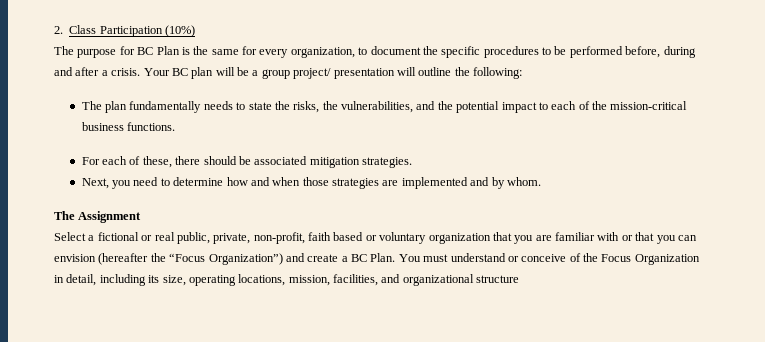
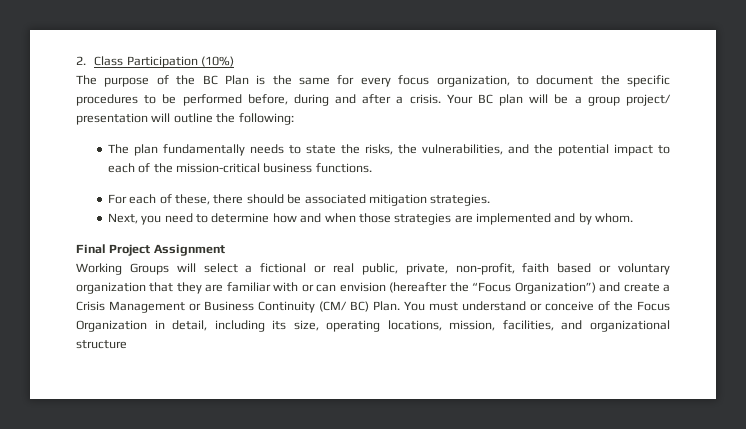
[119,46,135,55] for -> [156,75,196,85] of the
(289, 53) none -> [398,75,430,85] focus
[54,211,75,220] The -> [76,244,151,256] Final Project
[54,232,86,241] Select -> [76,263,238,275] Working Groups will select
[514,235,534,244] you -> [176,282,202,294] they
[635,232,676,244] that you -> (314, 288) none
[351,254,367,262] BC -> [76,301,369,313] Crisis Management or Business Continuity (CM/ BC)

